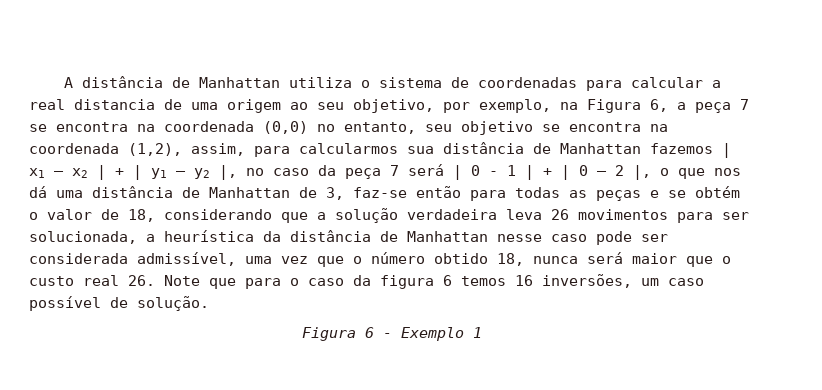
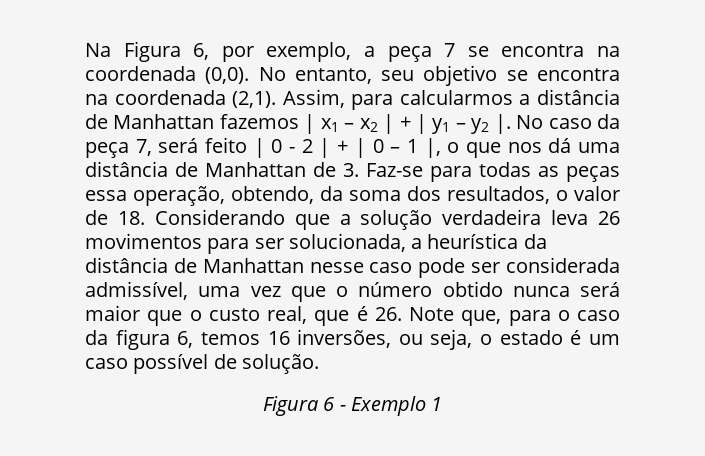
[63,76,721,91] [29,99,668,113] A distância de Manhattan utiliza o sistema de coordenadas para calcular a real distancia de uma origem ao seu objetivo, por exemplo, na Figura 6, -> [85,41,352,62] Na Figura 6, por exemplo,
[263,121,335,134] (0,0) no -> [205,67,286,84] (0,0). No
[128,143,245,156] (1,2), assim, -> [232,89,345,108] (2,1). Assim,
[407,146,434,154] sua -> [519,94,531,105] a
[219,165,264,180] |, no -> [494,114,544,134] |. No
[390,164,516,180] 7 será | 0 - 1 -> [135,137,313,158] 7, será feito | 0 - 2
[615,165,624,176] 2 -> [406,139,418,153] 1
[326,186,461,200] 3, faz-se então -> [343,163,423,177] 3. Faz-se
[650,186,740,198] e se obtém -> [85,186,550,206] essa operação, obtendo, da soma dos resultados,
[128,209,272,222] 18, considerando -> [117,209,285,225] 18. Considerando
[497,253,524,266] 18, -> (503, 289) none
[83,275,119,286] real -> [267,306,368,326] real, que é
[209,278,236,289] que -> [461,310,502,326] que,
[443,275,452,286] 6 -> [177,331,194,348] 6,
(632, 281) none -> [398,329,582,350] ou seja, o estado é

